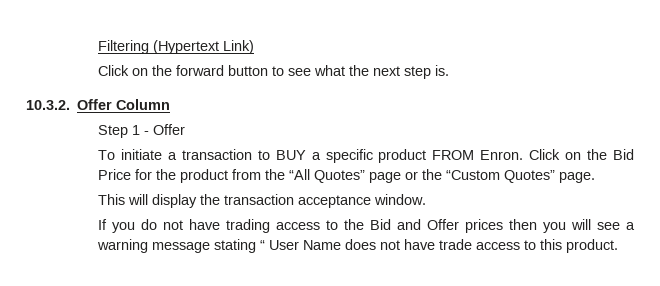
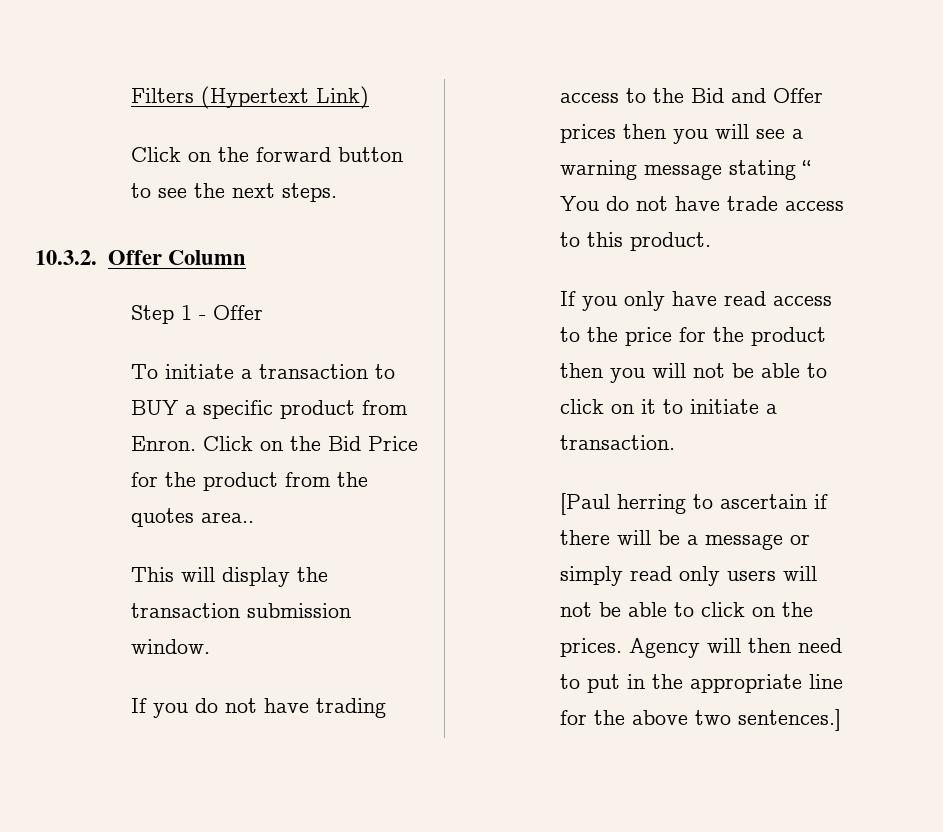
[98,40,150,54] Filtering -> [131,88,195,103] Filters
[314,65,346,76] what -> (188, 193) none
[404,65,450,79] step is. -> [282,183,338,202] steps.
[432,150,475,160] FROM -> [362,400,409,415] from
[289,169,596,183] “All Quotes” page or the “Custom Quotes” page. -> [131,508,255,527] quotes area..
[298,195,372,208] acceptance -> [247,603,352,618] submission
[269,239,377,250] User Name does -> [560,196,630,211] You do
(619, 246) none -> [560,291,833,311] [560,327,827,346] [560,363,828,383] [560,399,778,414] [560,435,676,450] [560,493,829,515] [560,530,811,550] [560,566,818,586] [560,602,814,617] [560,638,843,658] [560,674,844,693] [560,709,842,731] // If you only have read access to the price for the product then you will not be able to click on it to initiate a transaction. // [Paul herring to ascertain if there will be a message or simply read only users will not be able to click on the prices. Agency will then need to put in the appropriate line for the above two sentences.]

